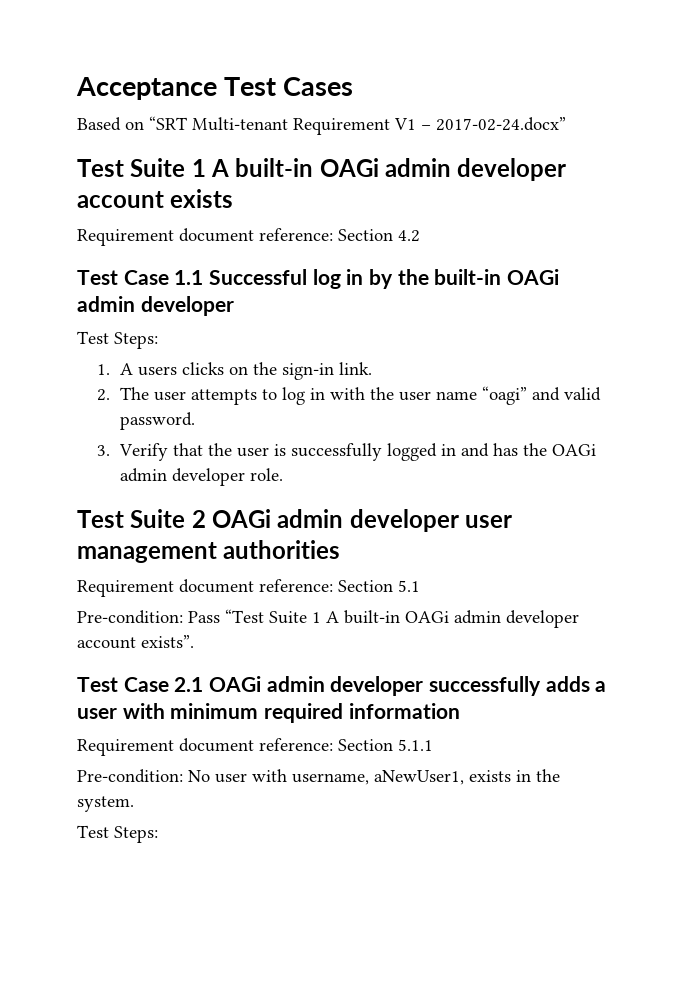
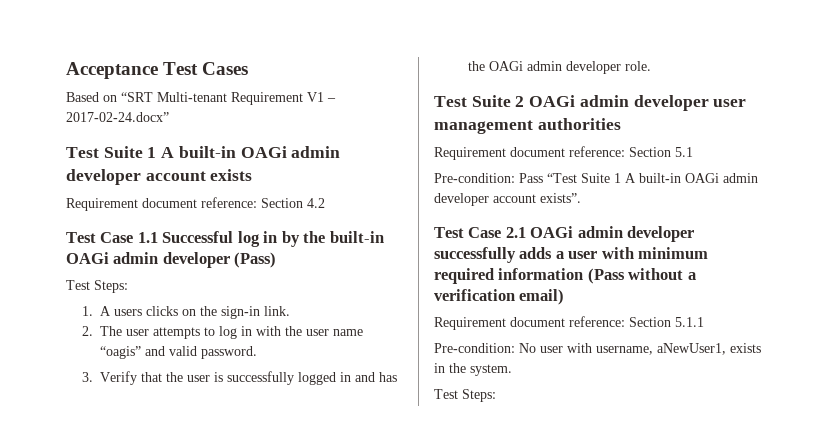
(234, 306) none -> [234,252,277,268] (Pass)
[481,386,527,405] “oagi” -> [99,346,141,359] “oagis”
(460, 711) none -> [587,268,696,284] [434,289,565,305] (Pass without a verification email)

